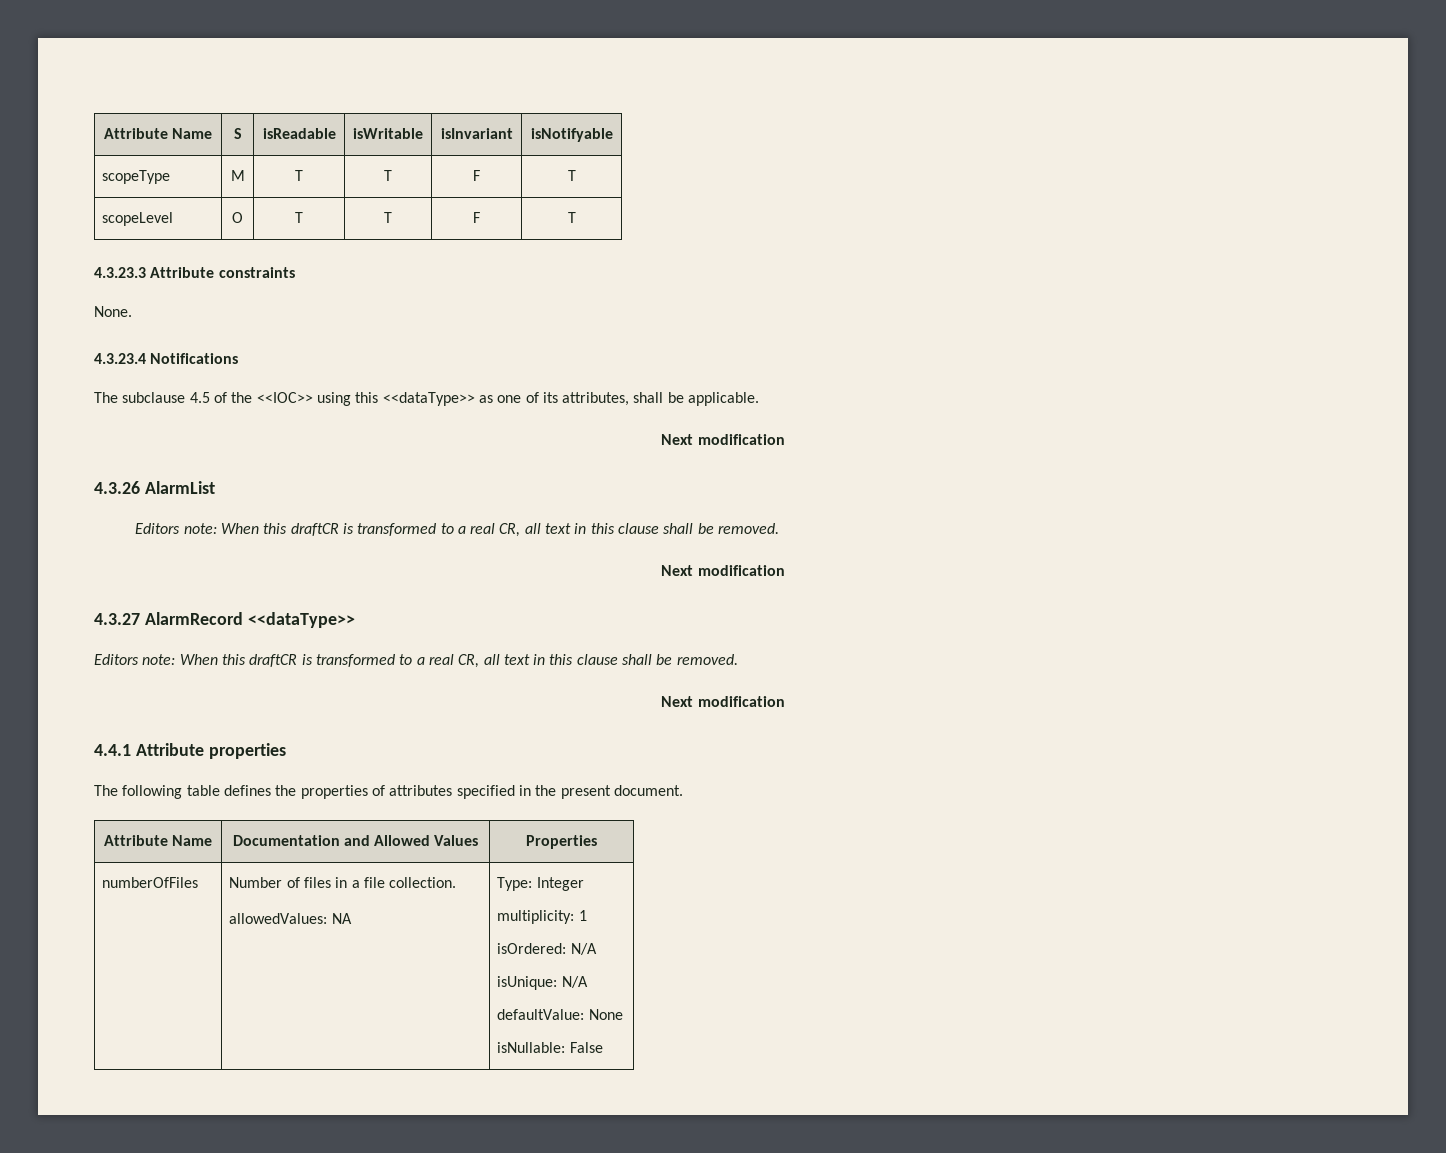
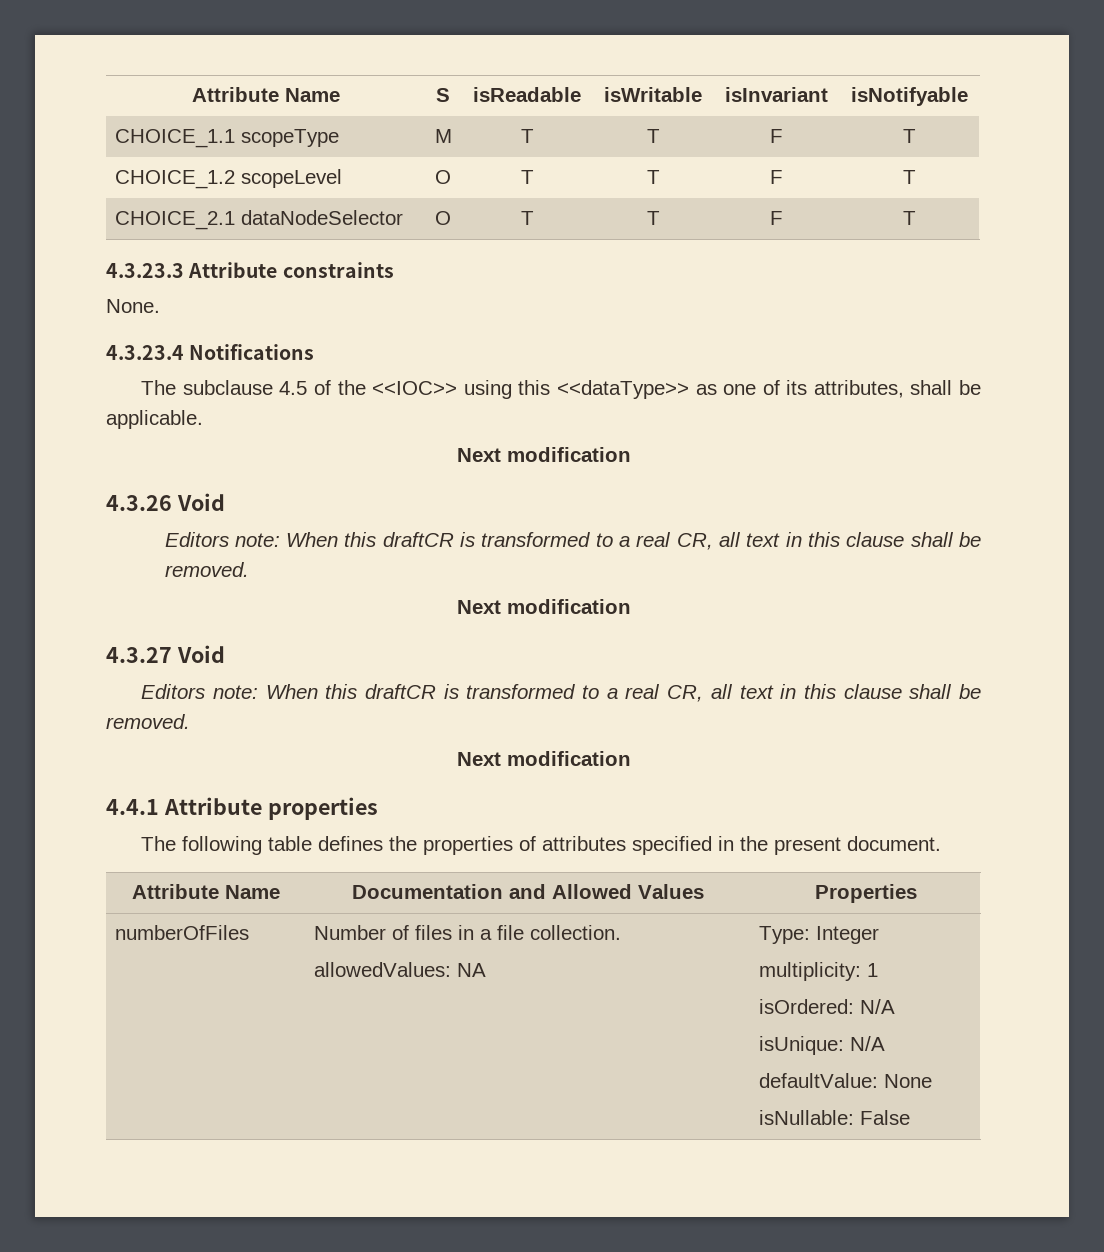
(613, 135) none -> [114,129,235,148] CHOICE_1.1
(576, 175) none -> [114,170,235,189] CHOICE_1.2
(576, 217) none -> [114,210,403,230] [435,211,451,225] [520,211,534,225] [646,211,660,225] [770,211,783,225] [903,211,916,225] // CHOICE_2.1 dataNodeSelector | O | T | T | F | T
[144,481,215,494] AlarmList -> [176,493,225,511] Void
[144,612,355,628] AlarmRecord <<dataType>> -> [176,645,225,663] Void

